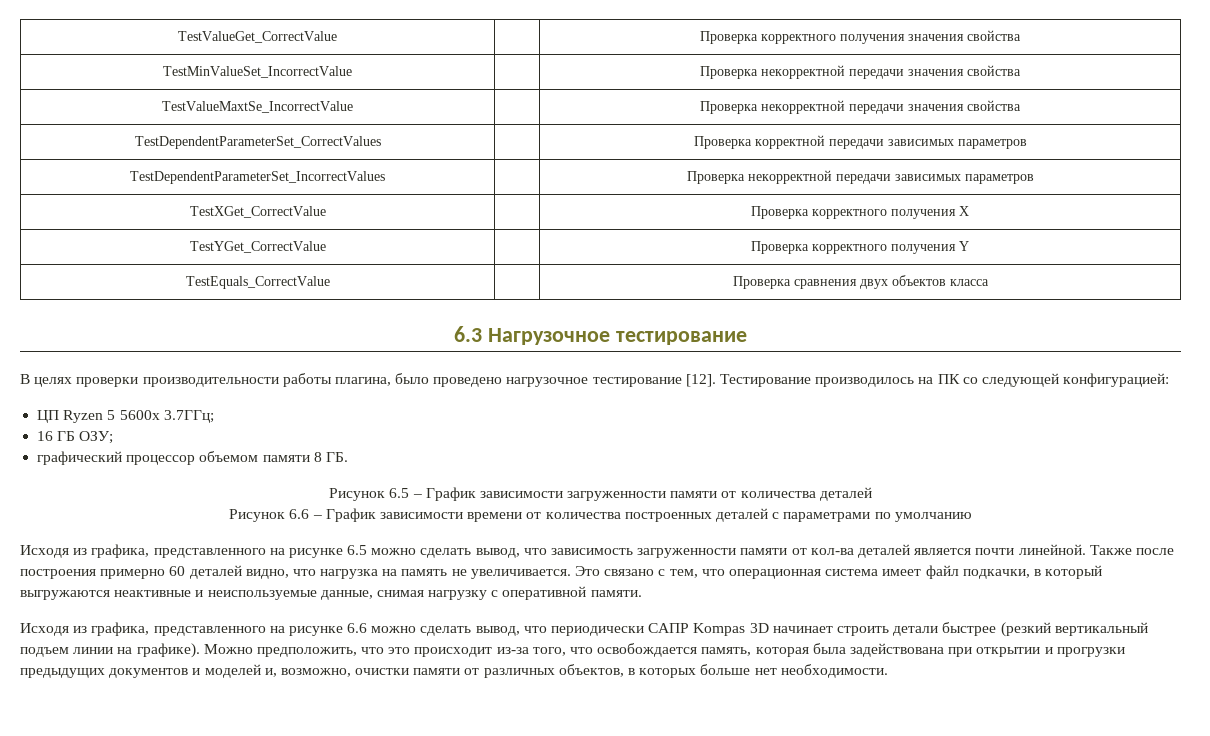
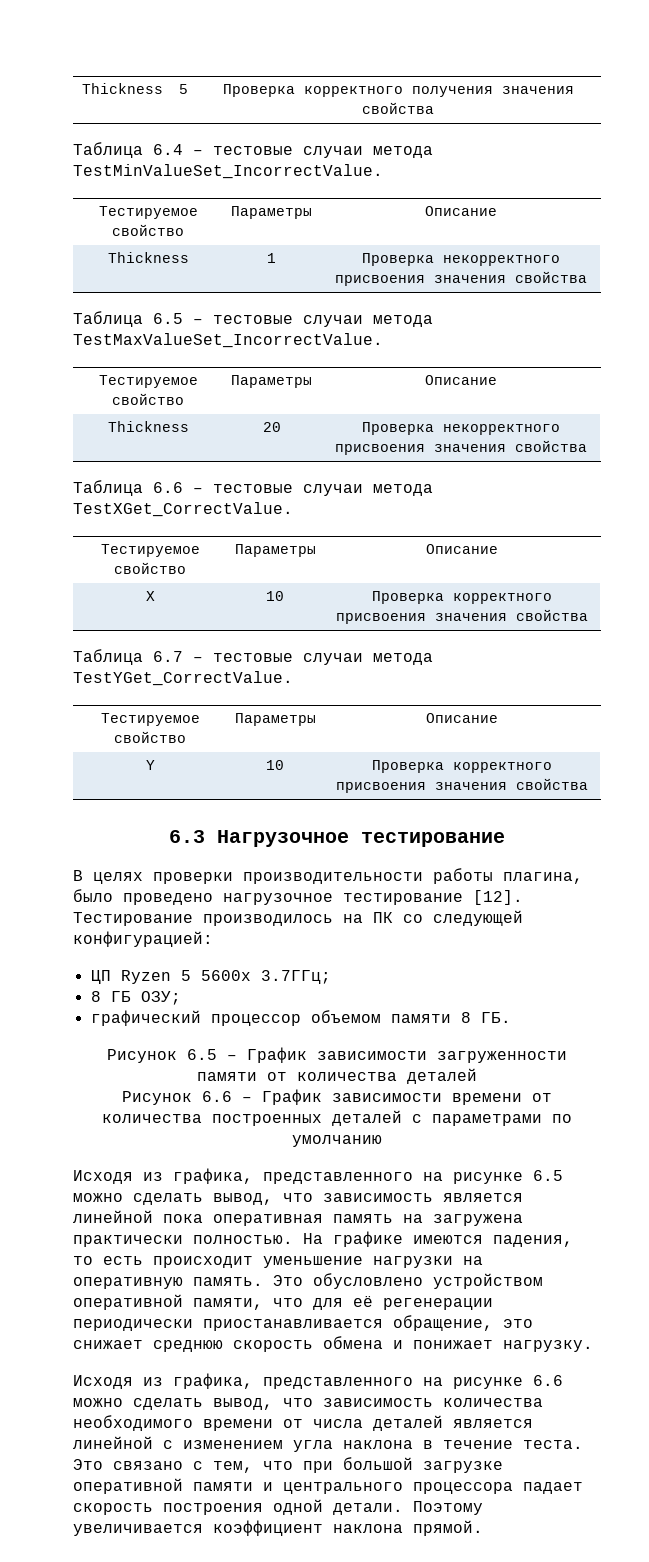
[178,31,337,43] TestValueGet_CorrectValue | -> [81,83,163,94] [178,84,188,94] Thickness | 5
[163,66,352,78] [700,65,1022,79] [162,101,353,113] [700,100,1022,114] [134,136,381,149] [693,135,1027,149] [130,171,385,184] [686,170,1034,184] [189,206,326,218] [751,206,970,219] [189,241,326,253] [751,241,970,254] [185,276,330,289] [732,275,989,289] // TestMinValueSet_IncorrectValue | | Проверка некорректной передачи значения свойства // TestValueMaxtSe_IncorrectValue | | Проверка некорректной передачи значения свойства // TestDependentParameterSet_CorrectValues | | Проверка корректной передачи зависимых параметров // TestDependentParameterSet_IncorrectValues | | Проверка некорректной передачи зависимых параметров // TestXGet_CorrectValue | | Проверка корректного получения X // TestYGet_CorrectValue | | Проверка корректного получения Y // TestEquals_CorrectValue | | Проверка сравнения двух объектов класса -> [73,142,433,158] [73,164,383,179] [98,206,198,219] [112,224,184,236] [231,206,312,219] [424,206,497,216] [107,252,189,263] [267,253,276,263] [361,253,560,266] [334,271,587,286] [73,311,433,327] [73,333,383,348] [98,375,198,388] [112,393,184,405] [231,375,312,388] [424,375,497,385] [107,421,189,432] [262,422,281,432] [361,422,560,435] [334,440,587,455] [73,480,433,496] [73,502,293,517] [100,544,200,557] [114,562,186,574] [234,544,316,557] [426,544,498,554] [145,591,155,601] [266,591,284,601] [372,591,552,604] [336,609,588,624] [73,649,433,665] [73,671,293,686] [100,713,200,726] [114,731,186,743] [234,713,316,726] [426,713,498,723] [145,760,155,770] [266,760,284,770] [372,760,552,773] [336,778,588,793] // Таблица 6.4 – тестовые случаи метода TestMinValueSet_IncorrectValue. // Тестируемое свойство | Параметры | Описание // Thickness | 1 | Проверка некорректного присвоения значения свойства // Таблица 6.5 – тестовые случаи метода TestMaxValueSet_IncorrectValue. // Тестируемое свойство | Параметры | Описание // Thickness | 20 | Проверка некорректного присвоения значения свойства // Таблица 6.6 – тестовые случаи метода TestXGet_CorrectValue. // Тестируемое свойство | Параметры | Описание // X | 10 | Проверка корректного присвоения значения свойства // Таблица 6.7 – тестовые случаи метода TestYGet_CorrectValue. // Тестируемое свойство | Параметры | Описание // Y | 10 | Проверка корректного присвоения значения свойства
[37,431,54,441] 16 -> [90,991,101,1002] 8
[637,544,1174,558] [20,565,1103,579] [20,586,642,600] загруженности памяти от кол-ва деталей является почти линейной. Также после построения примерно 60 деталей видно, что нагрузка на память не увеличивается. Это связано с тем, что операционная система имеет файл подкачки, в который выгружаются неактивные и неиспользуемые данные, снимая нагрузку с оперативной памяти. -> [443,1193,523,1202] [73,1210,523,1226] [73,1231,573,1247] [73,1256,483,1268] [73,1273,543,1289] [73,1294,493,1310] [73,1315,533,1331] [73,1336,593,1352] является линейной пока оперативная память на загружена практически полностью. На графике имеются падения, то есть происходит уменьшение нагрузки на оперативную память. Это обусловлено устройством оперативной памяти, что для её регенерации периодически приостанавливается обращение, это снижает среднюю скорость обмена и понижает нагрузку.
[551,622,1148,637] [20,643,1125,658] [20,664,888,678] периодически САПР Kompas 3D начинает строить детали быстрее (резкий вертикальный подъем линии на графике). Можно предположить, что это происходит из-за того, что освобождается память, которая была задействована при открытии и прогрузки предыдущих документов и моделей и, возможно, очистки памяти от различных объектов, в которых больше нет необходимости. -> [323,1398,543,1407] [73,1415,533,1431] [73,1436,583,1452] [73,1457,503,1473] [73,1478,583,1494] [73,1499,483,1515] [73,1520,483,1536] зависимость количества необходимого времени от числа деталей является линейной с изменением угла наклона в течение теста. Это связано с тем, что при большой загрузке оперативной памяти и центрального процессора падает скорость построения одной детали. Поэтому увеличивается коэффициент наклона прямой.

